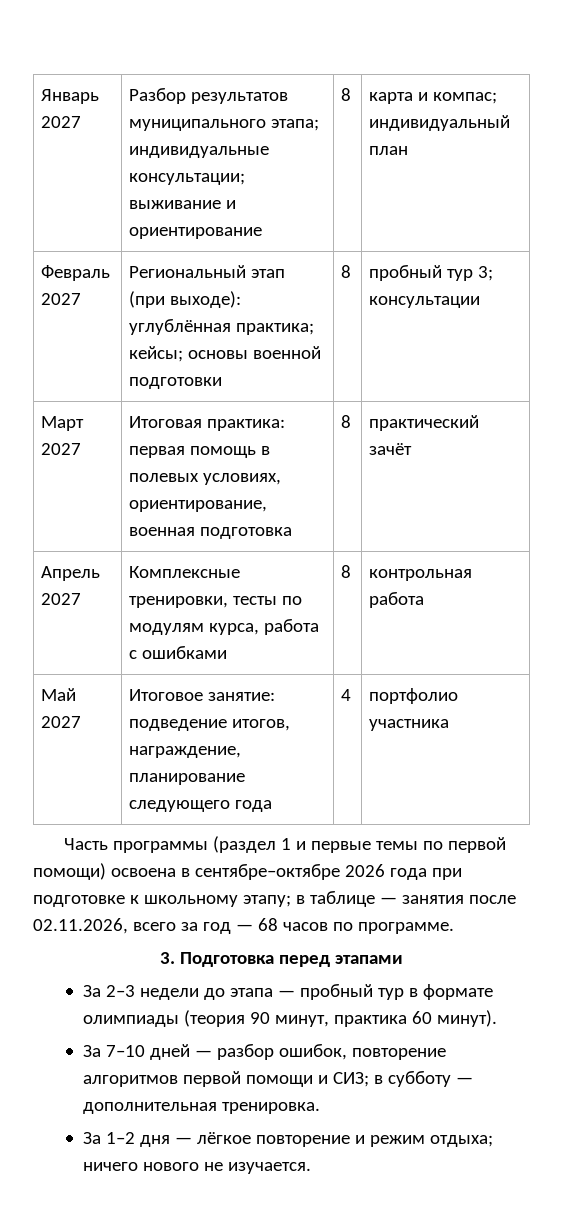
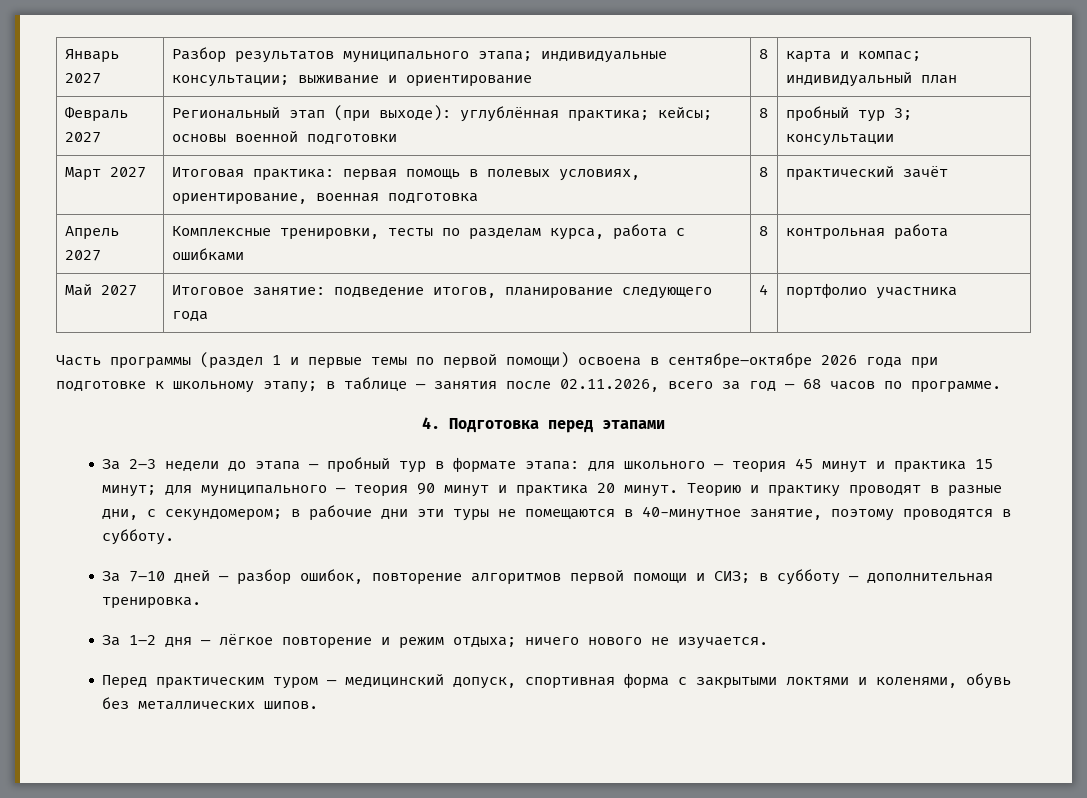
[129,623,205,635] модулям -> [468,228,541,240] разделам
[129,746,242,758] награждение, -> (496, 292) none
[160,952,176,964] 3. -> [422,417,440,429] 4.
[83,1010,498,1027] олимпиады (теория 90 минут, практика 60 минут). -> [525,458,994,473] [102,483,1003,497] [102,505,1012,521] [102,529,175,545] этапа: для школьного — теория 45 минут и практика 15 минут; для муниципального — теория 90 минут и практика 20 минут. Теорию и практику проводят в разные дни, с секундомером; в рабочие дни эти туры не помещаются в 40-минутное занятие, поэтому проводятся в субботу.
(312, 1168) none -> [102,673,1012,689] [102,697,319,710] // Перед практическим туром — медицинский допуск, спортивная форма с закрытыми локтями и коленями, обувь без металлических шипов.

